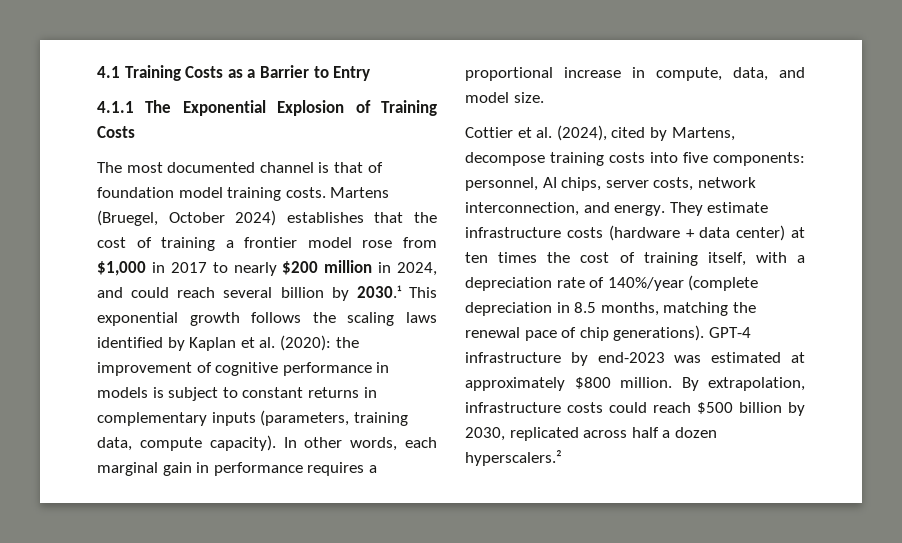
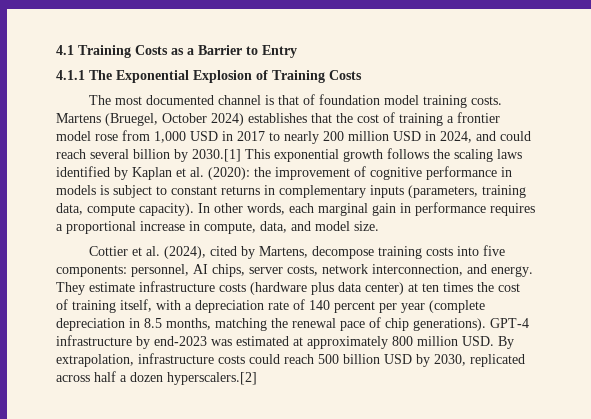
[97,261,146,276] $1,000 -> [154,131,218,143] 1,000 USD
[282,260,373,275] $200 million -> [323,131,421,141] 200 million USD
[356,285,402,298] 2030.¹ -> [192,149,241,162] 2030.[1]
[685,229,695,238] + -> [311,282,334,295] plus
[607,277,684,291] 140%/year -> [309,300,425,313] 140 percent per year
[574,377,672,389] $800 million. -> [392,336,494,346] 800 million USD.
[697,402,782,414] $500 billion -> [318,354,412,364] 500 billion USD
[465,450,562,466] hyperscalers.² -> [167,372,257,385] hyperscalers.[2]

